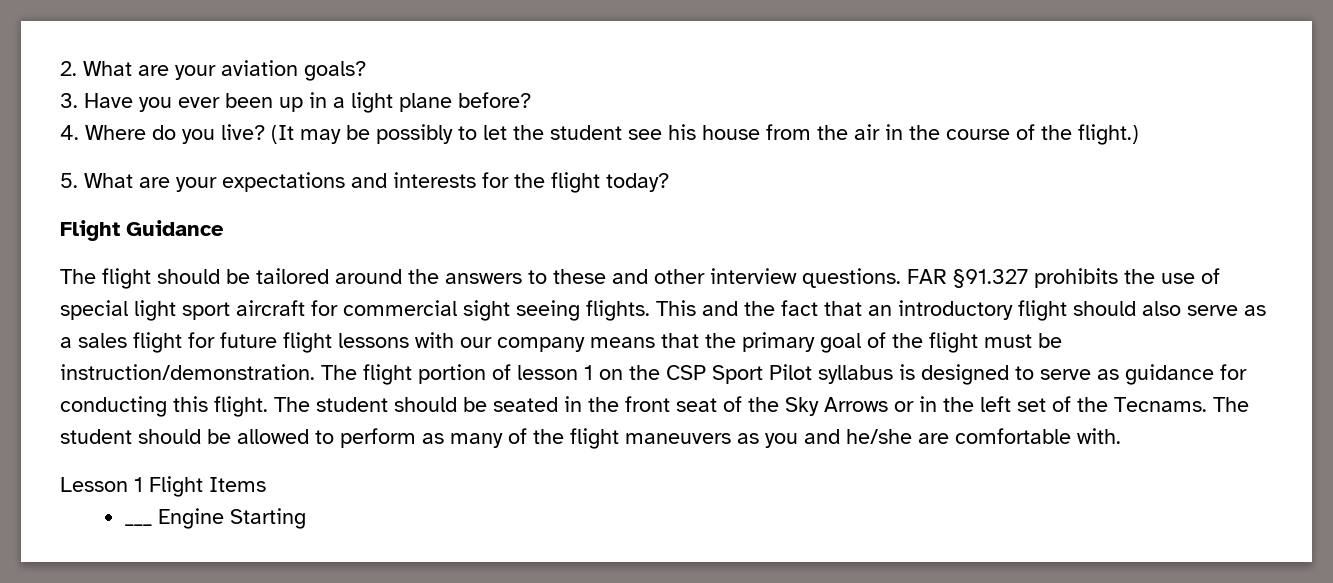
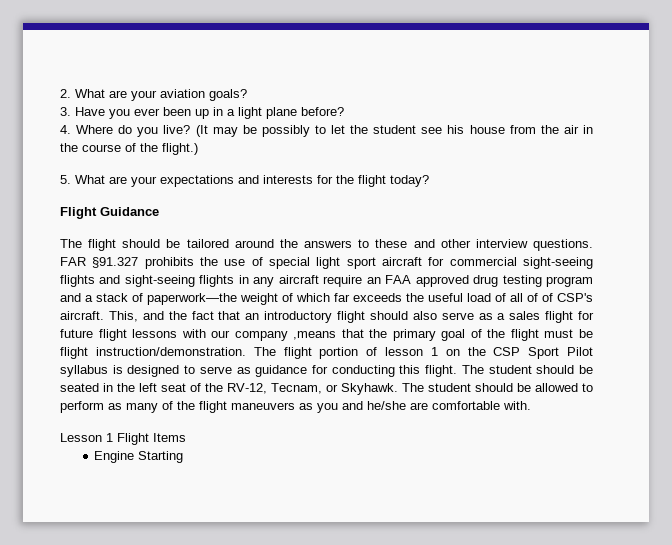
[463,300,696,321] sight seeing flights. This -> [523,257,593,269] [60,275,593,287] [60,293,593,305] [60,311,138,322] sight-seeing flights and sight-seeing flights in any aircraft require an FAA approved drug testing program and a stack of paperwork—the weight of which far exceeds the useful load of all of of CSP's aircraft. This,
[590,337,655,348] means -> [293,331,337,340] ,means
(1062, 340) none -> [60,347,88,359] flight
[625,396,670,412] front -> [139,383,157,392] left
[785,396,1207,416] Sky Arrows or in the left set of the Tecnams. -> [227,383,398,395] RV-12, Tecnam, or Skyhawk.
[124,524,152,526] ___ -> (186, 437) none

